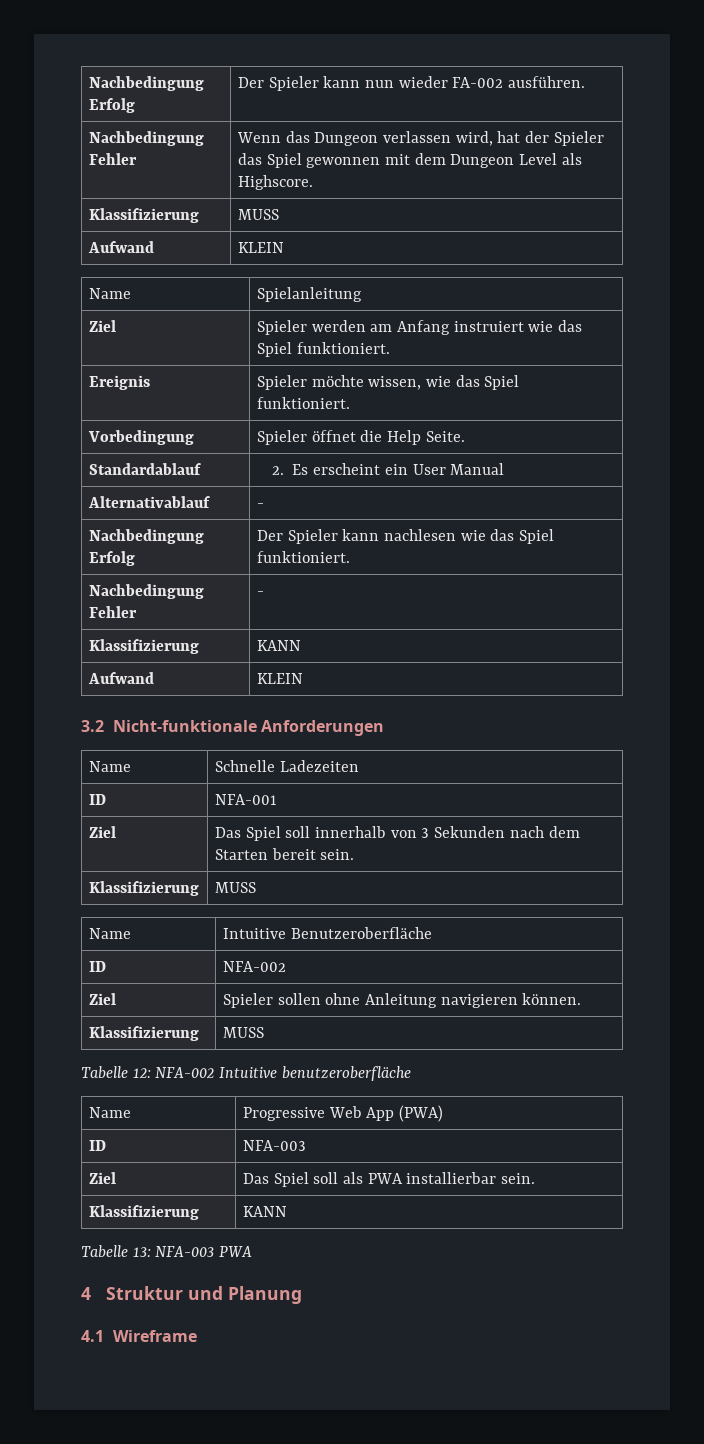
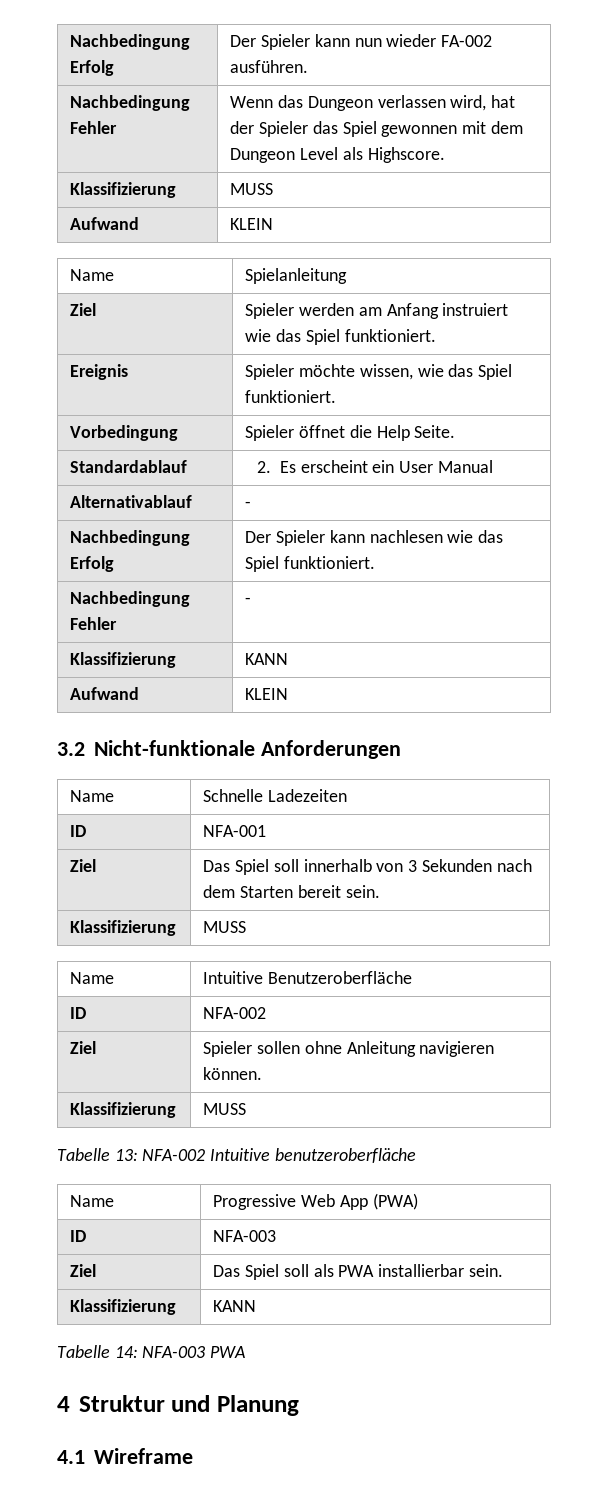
[132,1068,151,1079] 12: -> [114,1149,138,1161] 13:
[132,1247,151,1257] 13: -> [114,1346,138,1358] 14:

